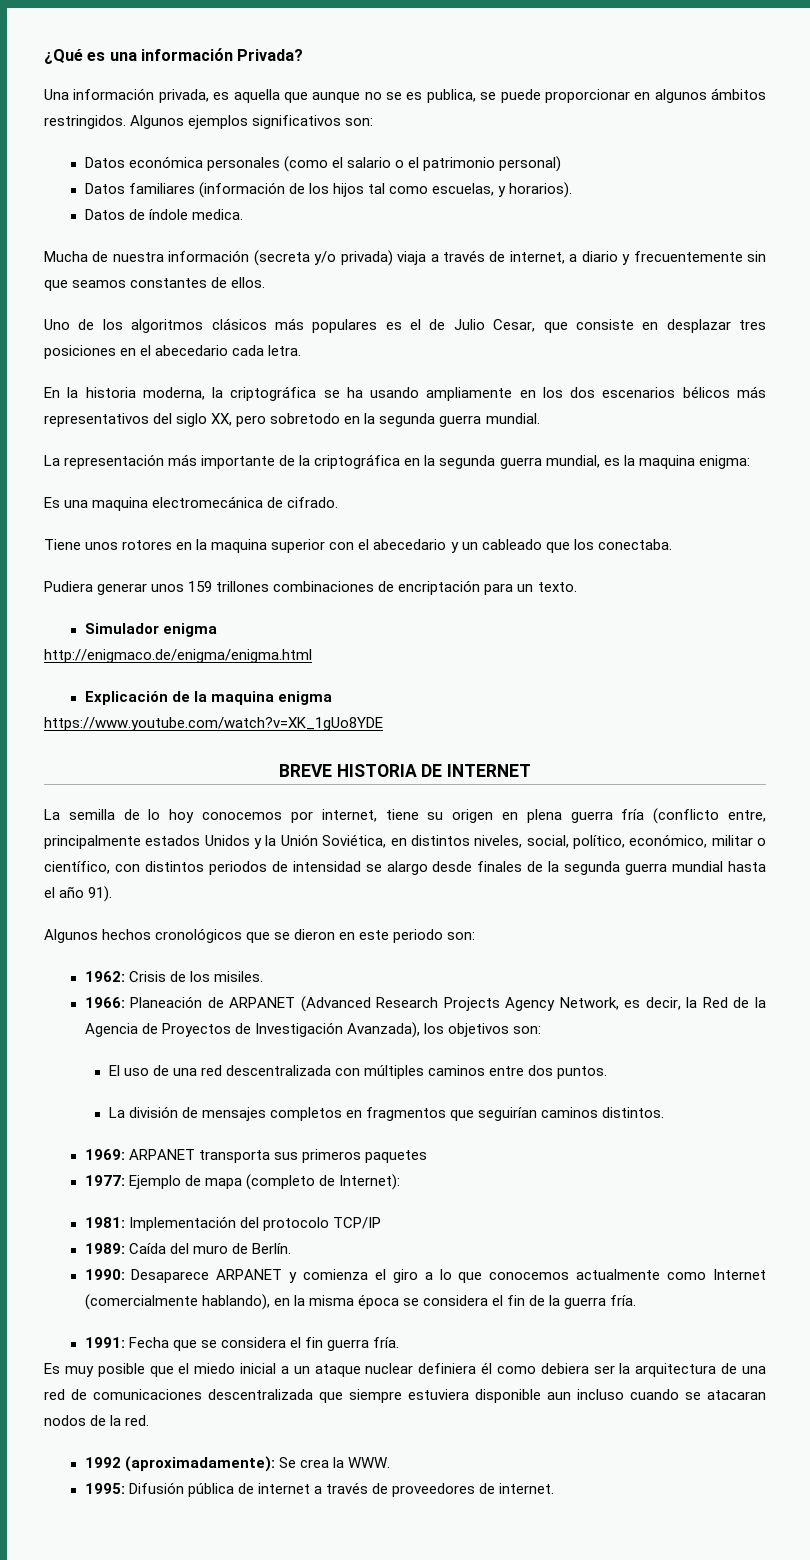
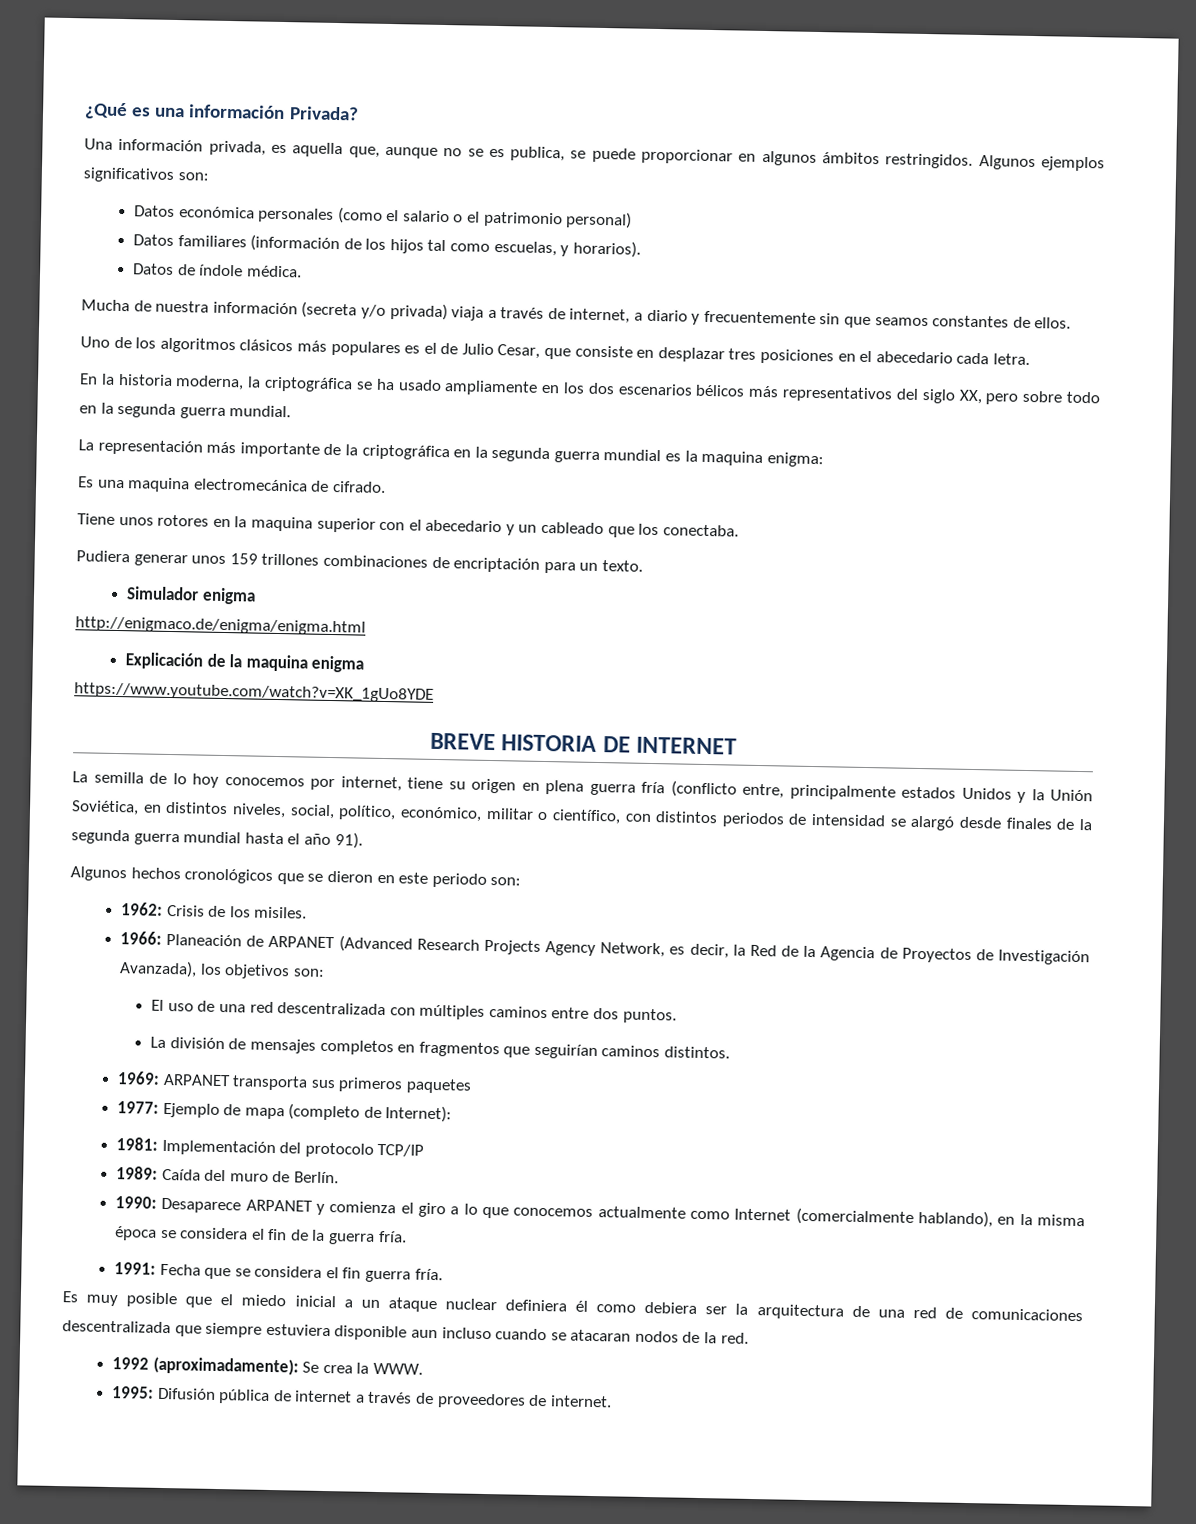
[283,92,308,103] que -> [348,146,380,158] que,
[191,209,243,220] medica. -> [246,265,302,278] médica.
[370,387,420,398] usando -> [397,379,442,392] usado
[270,413,341,424] sobretodo -> [1022,390,1101,404] sobre todo
[545,455,600,468] mundial, -> [603,449,662,462] mundial
[386,861,428,875] alargo -> [910,815,956,831] alargó

